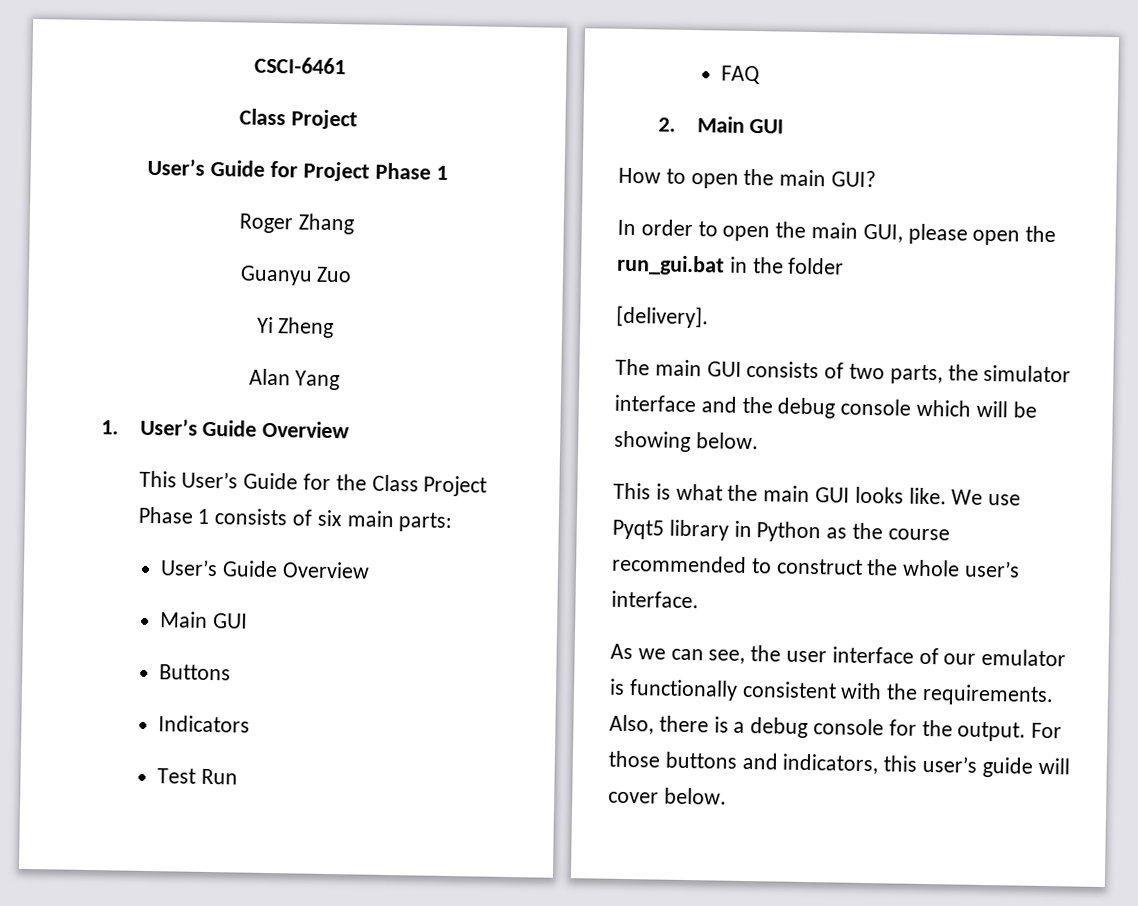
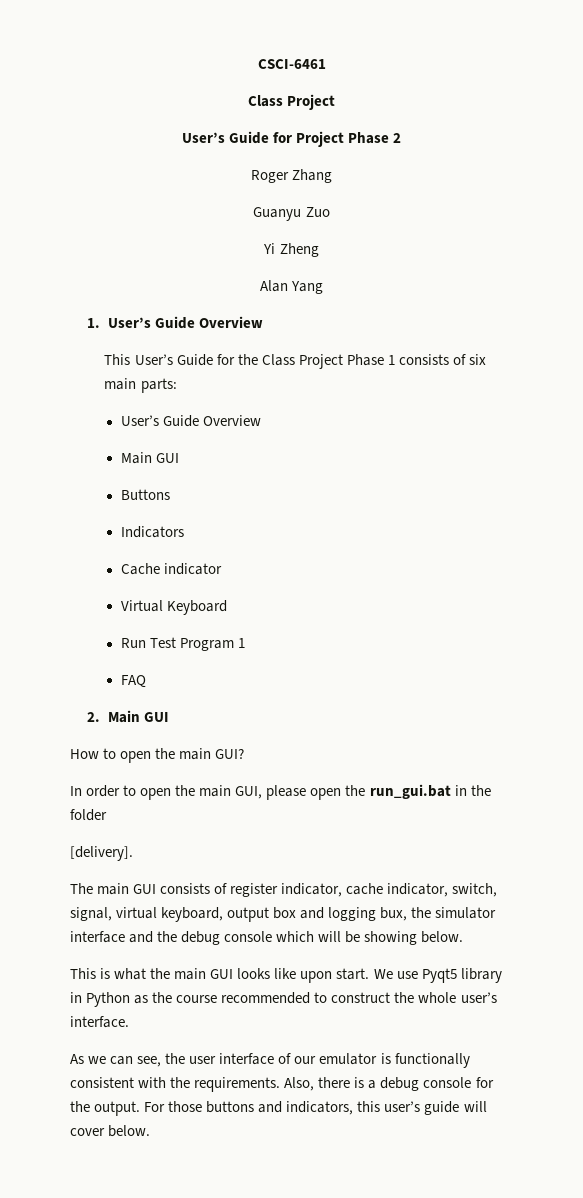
[435,165,448,180] 1 -> [393,133,402,143] 2
[157,768,238,785] Test Run -> [120,563,222,575] [120,600,227,615] [120,637,246,651] Cache indicator // Virtual Keyboard // Run Test Program 1
[849,363,943,385] two parts, -> [230,883,498,897] [70,907,408,922] register indicator, cache indicator, switch, signal, virtual keyboard, output box and logging bux,
[908,487,947,505] like. -> [274,968,370,983] like upon start.

